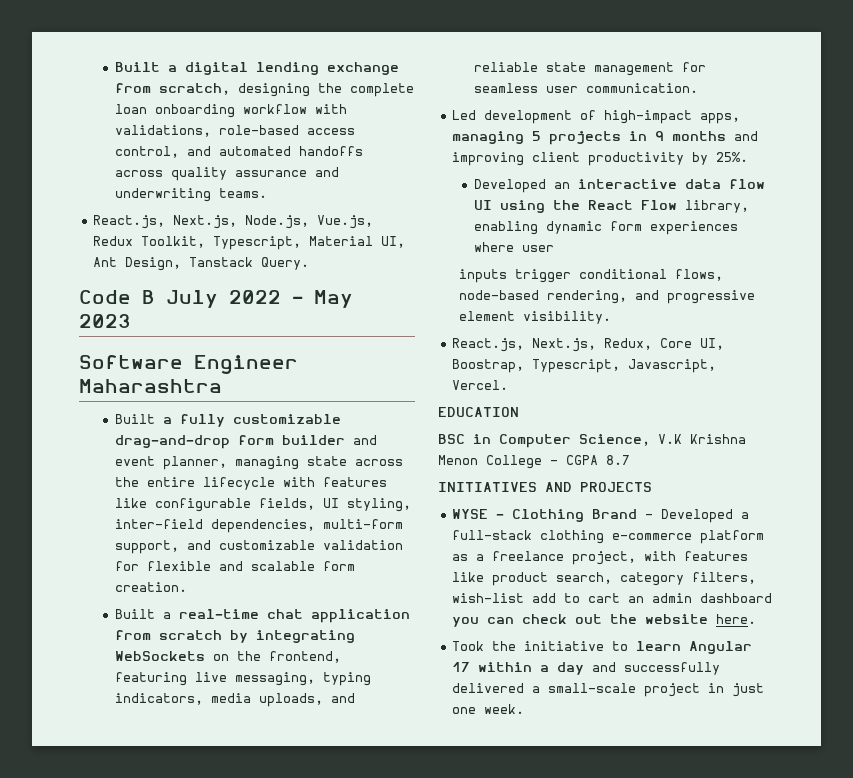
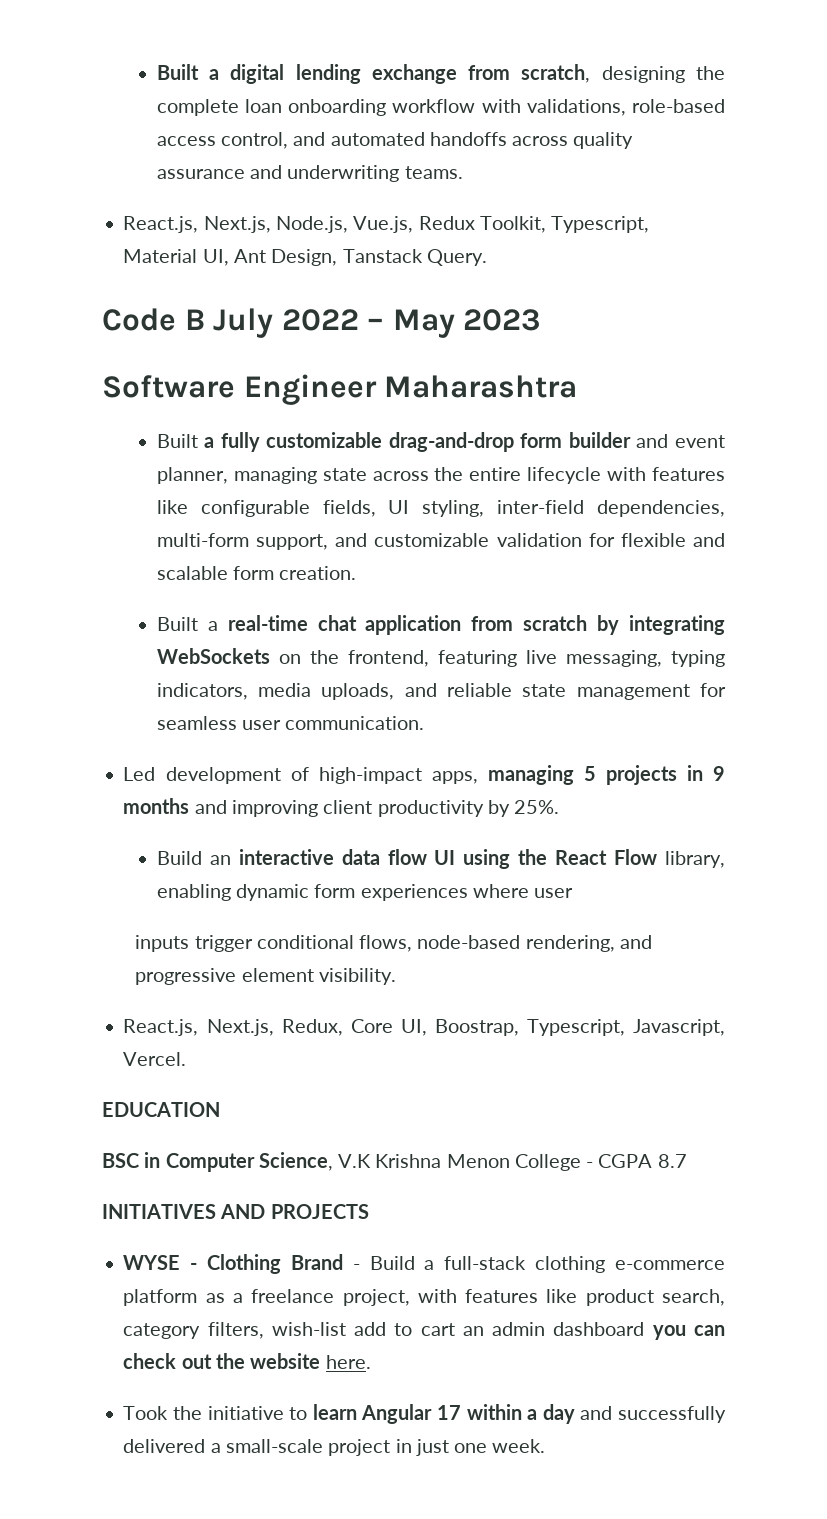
[473,179,546,193] Developed -> [156,851,202,865] Build
[661,509,734,523] Developed -> [369,1256,415,1270] Build

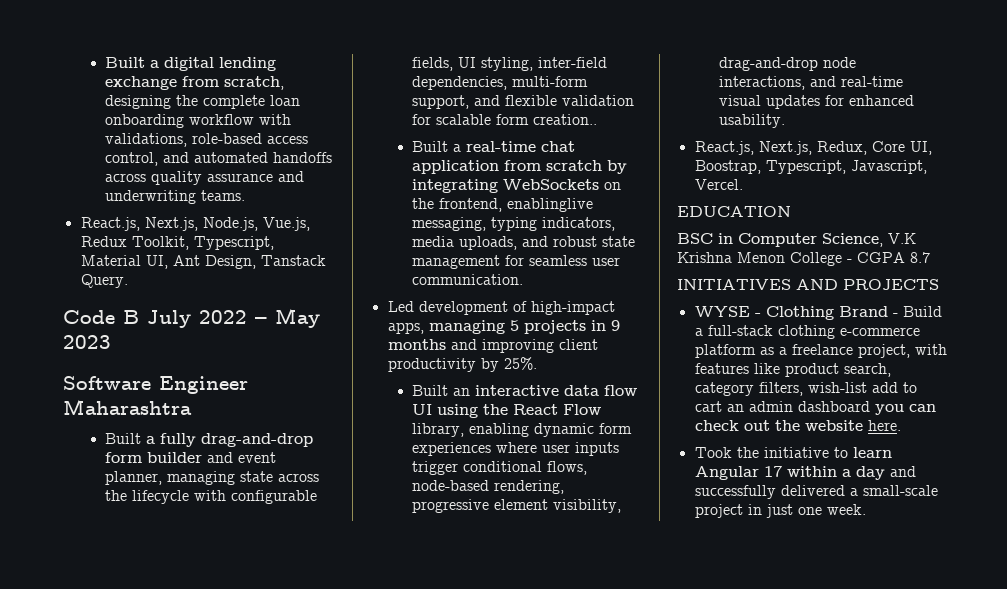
[266,432,383,448] customizable -> (197, 440) none
[469,467,522,481] entire -> (128, 495) none
[652,467,726,481] [156,500,188,514] features like -> (227, 495) none
[374,533,490,547] customizable -> [505,95,558,106] flexible
[620,533,725,547] flexible and -> (432, 119) none
[279,566,357,580] creation. -> [533,114,598,125] creation..
[437,650,557,667] featuring live -> [507,198,594,212] enablinglive
[447,683,513,697] reliable -> [553,236,598,247] robust
[156,851,202,865] Build -> [412,385,449,396] Built
(574, 893) // -> (571, 448) none
[620,935,653,949] and -> (565, 487) none
[318,968,396,985] visibility. -> [553,499,622,513] [719,57,857,71] [719,76,904,90] [719,95,915,109] [719,114,786,128] visibility, drag-and-drop node interactions, and real-time visual updates for enhanced usability.

